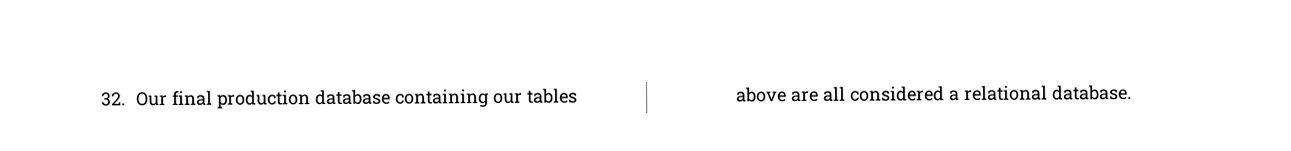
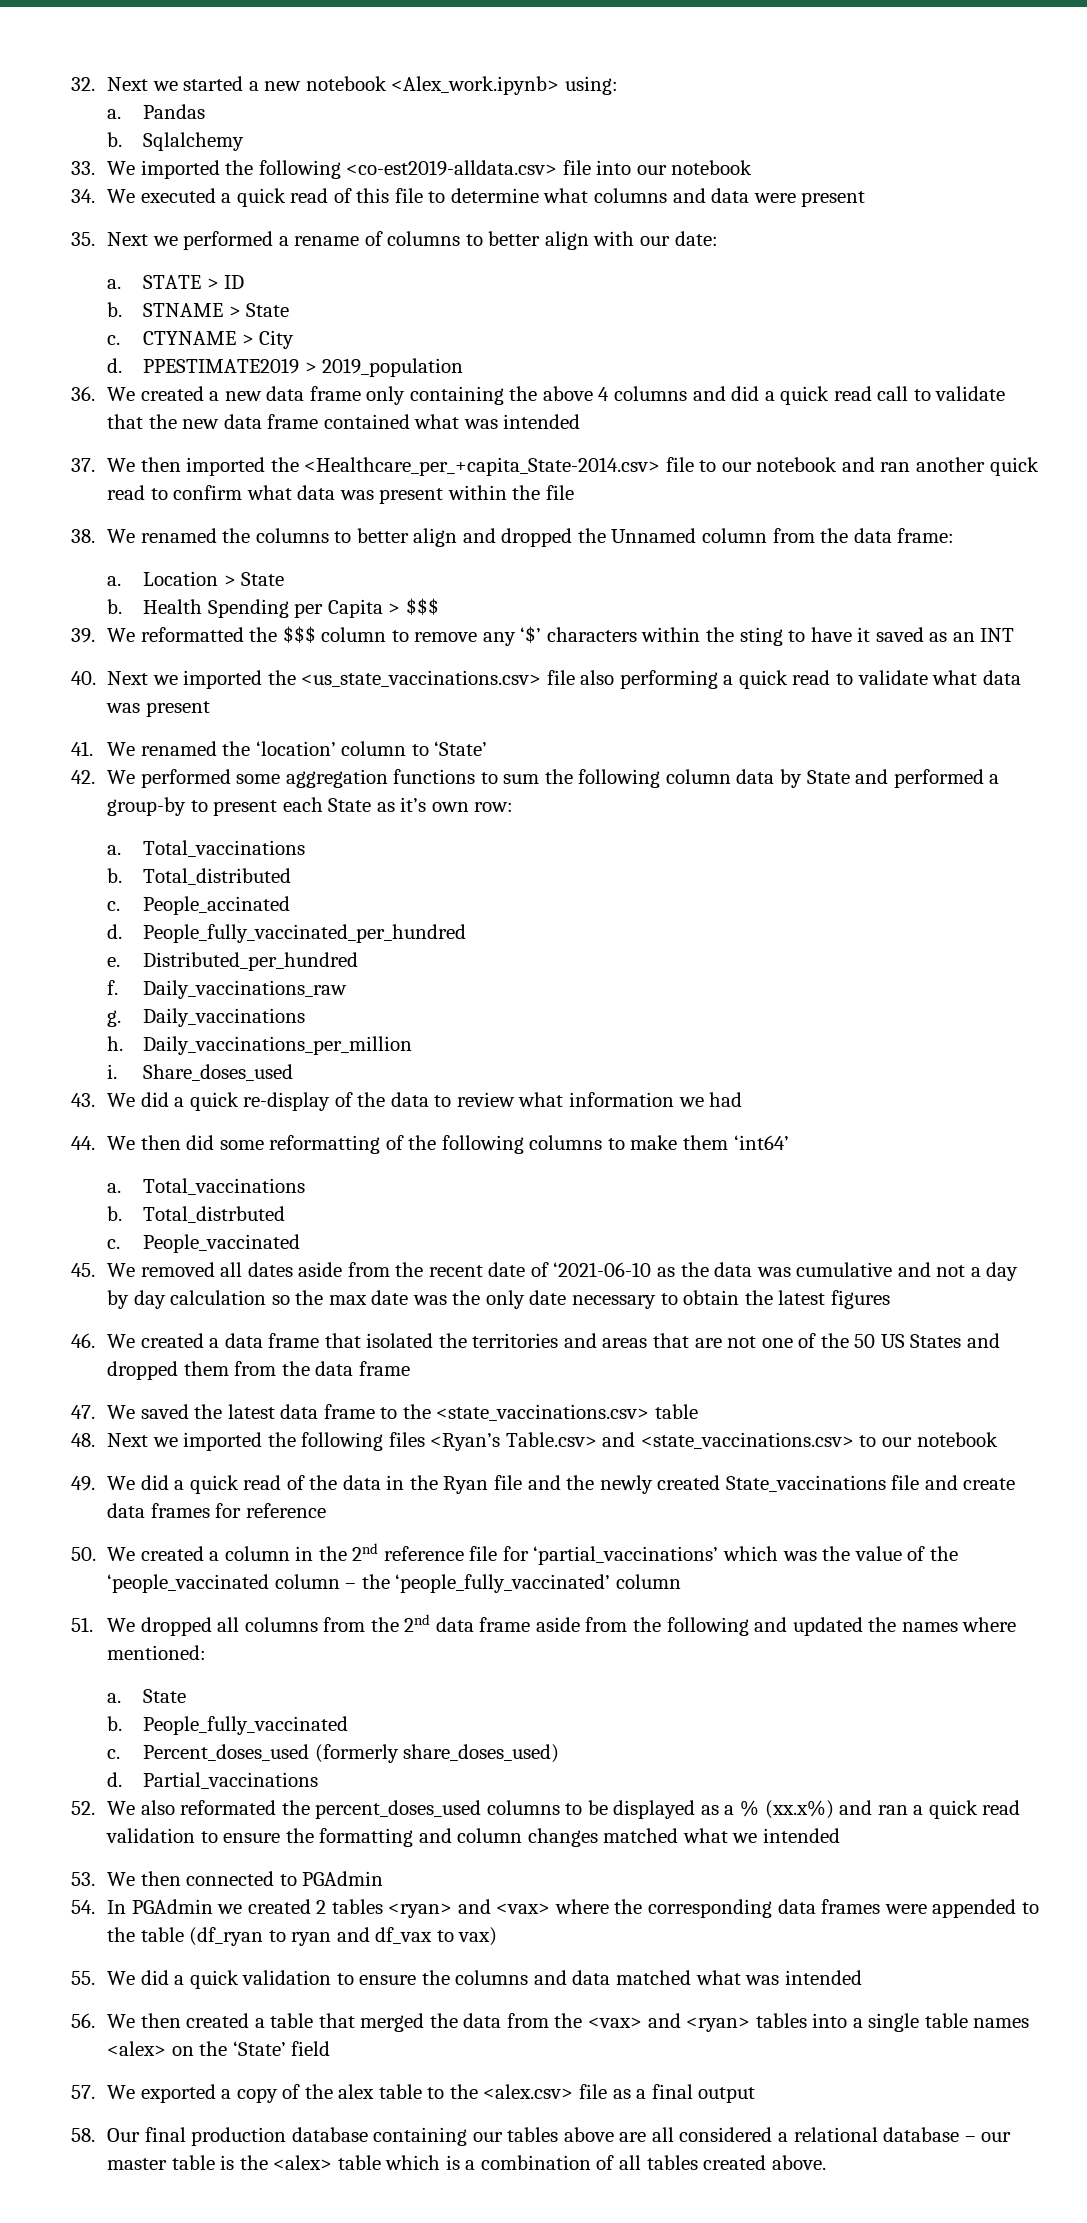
(126, 99) none -> [107,76,618,95] [107,104,206,119] [107,132,245,151] [71,160,753,179] [71,188,866,207] [71,231,718,250] [107,275,245,289] [107,302,290,317] [107,330,295,349] [107,358,464,377] [71,386,1006,405] [107,414,581,429] [71,457,1039,476] [107,485,574,504] [71,528,955,547] [107,571,285,586] [107,598,439,618] [71,626,1015,646] [71,670,1021,689] [106,701,210,717] [71,741,488,756] [71,769,1000,788] [107,797,514,816] [107,840,306,857] [107,868,292,885] [107,896,291,915] [107,924,467,943] [107,952,359,971] [107,980,348,999] [107,1008,306,1027] [107,1036,413,1055] [107,1064,294,1081] [71,1092,743,1111] [71,1135,789,1154] [107,1178,306,1195] [107,1206,286,1223] [107,1234,301,1253] [71,1262,1019,1281] [107,1290,890,1309] [71,1333,1000,1348] [107,1361,410,1380] [71,1404,698,1421] [71,1432,998,1451] [71,1475,1016,1494] [107,1503,326,1518] [71,1543,958,1565] [107,1574,681,1593] [71,1614,1017,1636] [107,1645,207,1660] [107,1689,187,1703] [107,1716,349,1735] [107,1744,560,1763] [107,1772,319,1789] [71,1800,1021,1819] [106,1828,840,1847] [71,1871,384,1886] [71,1899,1039,1918] [107,1927,498,1946] [71,1970,862,1989] [71,2013,1030,2032] [107,2041,331,2056] [71,2084,756,2103] [71,2128,96,2142] Next we started a new notebook <Alex_work.ipynb> using: // a. Pandas // b. Sqlalchemy // 33. We imported the following <co-est2019-alldata.csv> file into our notebook // 34. We executed a quick read of this file to determine what columns and data were present // 35. Next we performed a rename of columns to better align with our date: // a. STATE > ID // b. STNAME > State // c. CTYNAME > City // d. PPESTIMATE2019 > 2019_population // 36. We created a new data frame only containing the above 4 columns and did a quick read call to validate that the new data frame contained what was intended // 37. We then imported the <Healthcare_per_+capita_State-2014.csv> file to our notebook and ran another quick read to confirm what data was present within the file // 38. We renamed the columns to better align and dropped the Unnamed column from the data frame: // a. Location > State // b. Health Spending per Capita > $$$ // 39. We reformatted the $$$ column to remove any ‘$’ characters within the sting to have it saved as an INT // 40. Next we imported the <us_state_vaccinations.csv> file also performing a quick read to validate what data was present // 41. We renamed the ‘location’ column to ‘State’ // 42. We performed some aggregation functions to sum the following column data by State and performed a group-by to present each State as it’s own row: // a. Total_vaccinations // b. Total_distributed // c. People_accinated // d. People_fully_vaccinated_per_hundred // e. Distributed_per_hundred // f. Daily_vaccinations_raw // g. Daily_vaccinations // h. Daily_vaccinations_per_million // i. Share_doses_used // 43. We did a quick re-display of the data to review what information we had // 44. We then did some reformatting of the following columns to make them ‘int64’ // a. Total_vaccinations // b. Total_distrbuted // c. People_vaccinated // 45. We removed all dates aside from the recent date of ‘2021-06-10 as the data was cumulative and not a day by day calculation so the max date was the only date necessary to obtain the latest figures // 46. We created a data frame that isolated the territories and areas that are not one of the 50 US States and dropped them from the data frame // 47. We saved the latest data frame to the <state_vaccinations.csv> table // 48. Next we imported the following files <Ryan’s Table.csv> and <state_vaccinations.csv> to our notebook // 49. We did a quick read of the data in the Ryan file and the newly created State_vaccinations file and create data frames for reference // 50. We created a column in the 2nd reference file for ‘partial_vaccinations’ which was the value of the ‘people_vaccinated column – the ‘people_fully_vaccinated’ column // 51. We dropped all columns from the 2nd data frame aside from the following and updated the names where mentioned: // a. State // b. People_fully_vaccinated // c. Percent_doses_used (formerly share_doses_used) // d. Partial_vaccinations // 52. We also reformated the percent_doses_used columns to be displayed as a % (xx.x%) and ran a quick read validation to ensure the formatting and column changes matched what we intended // 53. We then connected to PGAdmin // 54. In PGAdmin we created 2 tables <ryan> and <vax> where the corresponding data frames were appended to the table (df_ryan to ryan and df_vax to vax) // 55. We did a quick validation to ensure the columns and data matched what was intended // 56. We then created a table that merged the data from the <vax> and <ryan> tables into a single table names <alex> on the ‘State’ field // 57. We exported a copy of the alex table to the <alex.csv> file as a final output // 58.
[1051,84,1132,101] database. -> [883,2127,1012,2142] [107,2155,826,2170] database – our master table is the <alex> table which is a combination of all tables created above.

